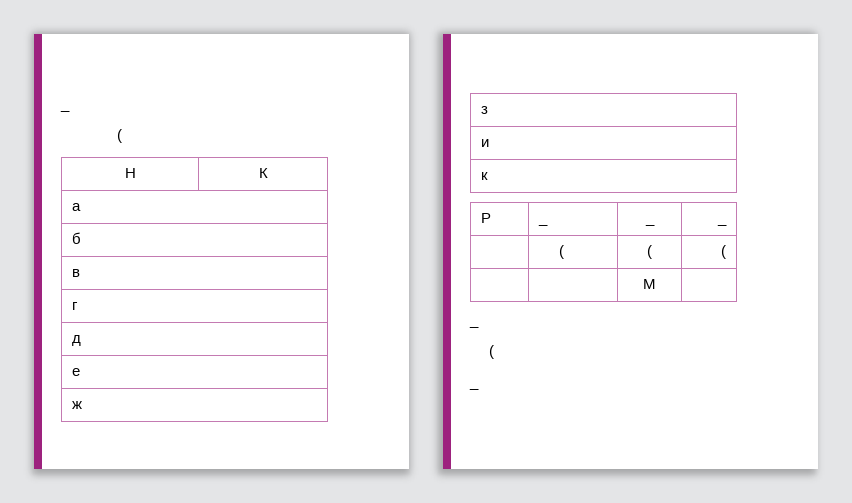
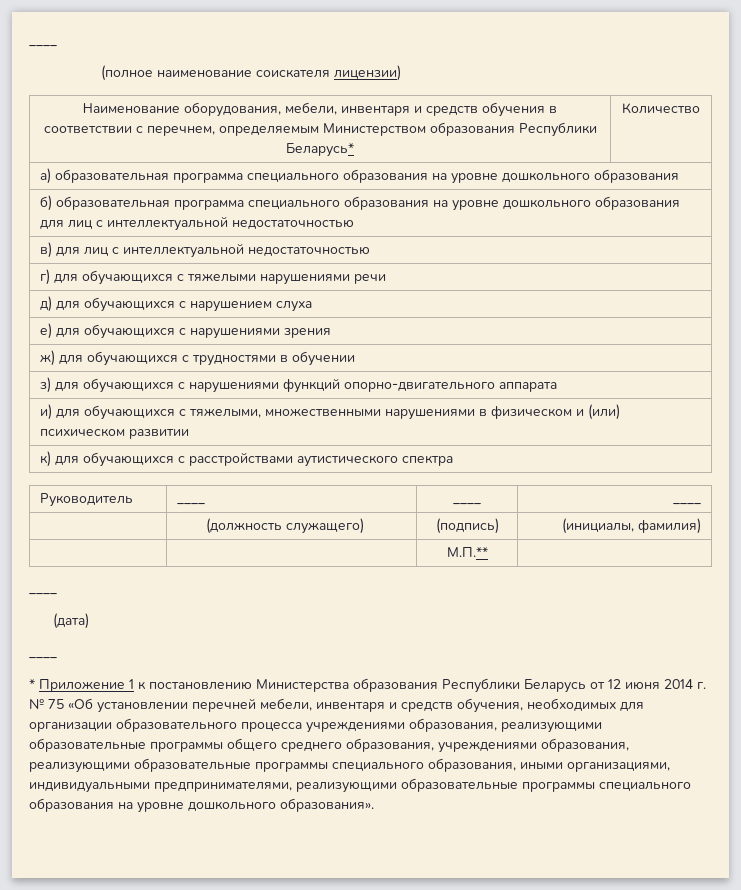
[60,109,70,112] [116,129,122,143] [124,168,136,178] [258,168,268,178] [71,203,81,211] [71,232,81,244] [71,269,80,277] [71,302,78,310] [71,335,81,346] [71,368,80,376] [71,401,82,409] [480,106,488,114] [480,139,489,147] [480,172,488,180] [480,213,491,223] [537,223,548,226] [644,223,655,226] [717,223,728,226] [559,245,565,259] [647,245,652,259] [721,245,727,259] [643,279,656,289] [469,325,479,328] [488,345,494,359] [469,387,479,390] _ // ( // Н | К // а // б // в // г // д // е // ж // з // и // к // Р | _ | _ | _ // | ( | ( | ( // | | М | // _ // ( // _ -> [29,45,57,47] [101,65,402,81] [82,102,557,117] [43,122,597,137] [286,143,354,157] [622,103,700,114] [39,168,679,184] [39,195,680,211] [39,216,354,231] [39,242,370,258] [39,269,386,285] [39,296,312,312] [39,323,331,339] [39,350,355,366] [39,377,557,393] [39,404,620,420] [39,428,189,439] [39,451,453,467] [39,493,133,507] [176,503,205,505] [453,503,481,505] [673,503,702,505] [205,518,364,534] [435,518,499,534] [562,518,702,534] [446,547,488,557] [29,593,57,595] [53,613,90,629] [29,657,57,659] [29,678,706,693] [29,698,644,713] [29,718,602,733] [29,738,629,753] [29,758,670,773] [29,778,691,793] [29,798,374,813] ____ // (полное наименование соискателя лицензии) // Наименование оборудования, мебели, инвентаря и средств обучения в соответствии с перечнем, определяемым Министерством образования Республики Беларусь* | Количество // а) образовательная программа специального образования на уровне дошкольного образования // б) образовательная программа специального образования на уровне дошкольного образования для лиц с интеллектуальной недостаточностью // в) для лиц с интеллектуальной недостаточностью // г) для обучающихся с тяжелыми нарушениями речи // д) для обучающихся с нарушением слуха // е) для обучающихся с нарушениями зрения // ж) для обучающихся с трудностями в обучении // з) для обучающихся с нарушениями функций опорно-двигательного аппарата // и) для обучающихся с тяжелыми, множественными нарушениями в физическом и (или) психическом развитии // к) для обучающихся с расстройствами аутистического спектра // Руководитель | ____ | ____ | ____ // | (должность служащего) | (подпись) | (инициалы, фамилия) // | | М.П.** | // ____ // (дата) // ____ // * Приложение 1 к постановлению Министерства образования Республики Беларусь от 12 июня 2014 г. № 75 «Об установлении перечней мебели, инвентаря и средств обучения, необходимых для организации образовательного процесса учреждениями образования, реализующими образовательные программы общего среднего образования, учреждениями образования, реализующими образовательные программы специального образования, иными организациями, индивидуальными предпринимателями, реализующими образовательные программы специального образования на уровне дошкольного образования».

